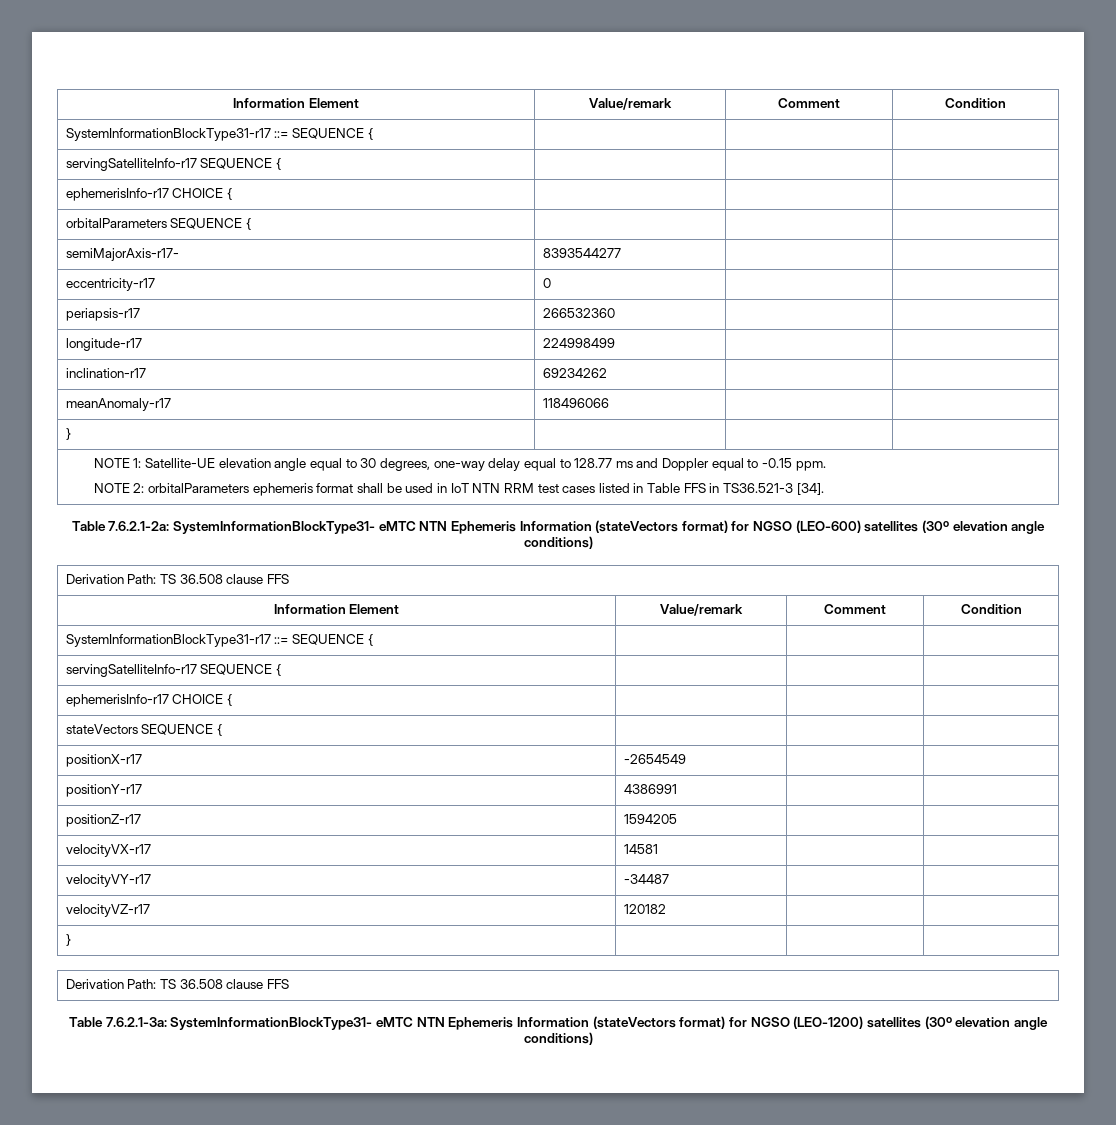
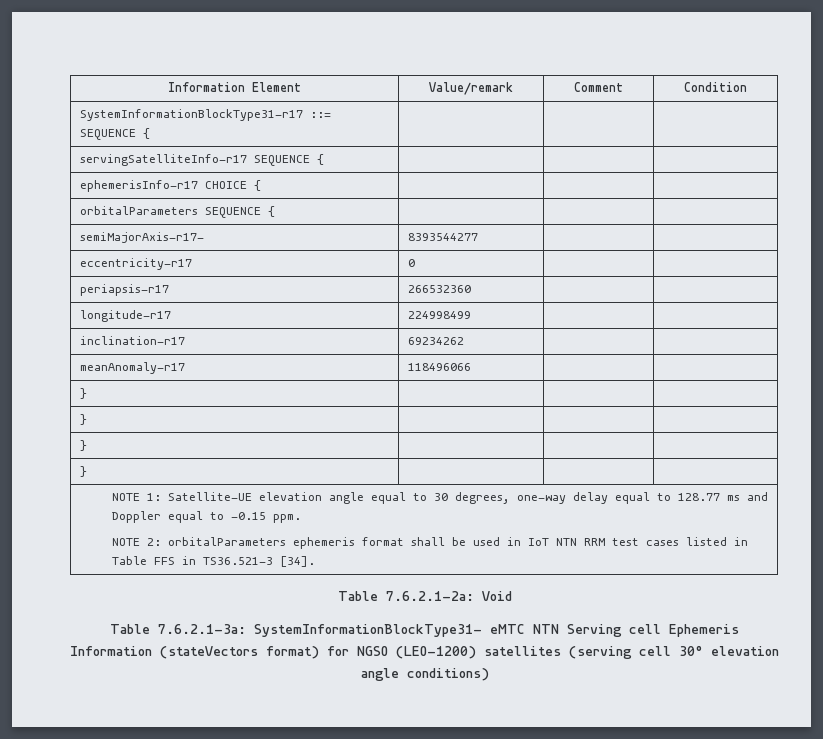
(71, 434) none -> [80,414,88,425] [80,440,88,451] [80,466,88,477] // } | | | // } | | | // } | | |
[172,520,1046,534] [523,536,593,549] [65,574,289,584] [273,604,400,614] [660,604,743,616] [824,604,886,614] [960,604,1022,614] [65,634,373,647] [65,664,281,677] [65,694,232,707] [65,724,222,736] [65,754,142,767] [623,754,686,764] [65,784,142,797] [623,784,677,794] [65,814,141,827] [623,814,677,824] [65,844,151,857] [623,844,658,854] [65,874,151,887] [623,874,669,884] [65,904,150,917] [623,904,666,914] [65,934,71,946] [65,979,289,989] SystemInformationBlockType31- eMTC NTN Ephemeris Information (stateVectors format) for NGSO (LEO-600) satellites (30º elevation angle conditions) // Derivation Path: TS 36.508 clause FFS // Information Element | Value/remark | Comment | Condition // SystemInformationBlockType31-r17 ::= SEQUENCE { | | | // servingSatelliteInfo-r17 SEQUENCE { | | | // ephemerisInfo-r17 CHOICE { | | | // stateVectors SEQUENCE { | | | // positionX-r17 | -2654549 | | // positionY-r17 | 4386991 | | // positionZ-r17 | 1594205 | | // velocityVX-r17 | 14581 | | // velocityVY-r17 | -34487 | | // velocityVZ-r17 | 120182 | | // } | | | // Derivation Path: TS 36.508 clause FFS -> [481,591,512,601] Void
(445, 1022) none -> [567,624,661,637] Serving cell
[924,1016,952,1029] (30º -> [569,645,703,659] (serving cell 30º

